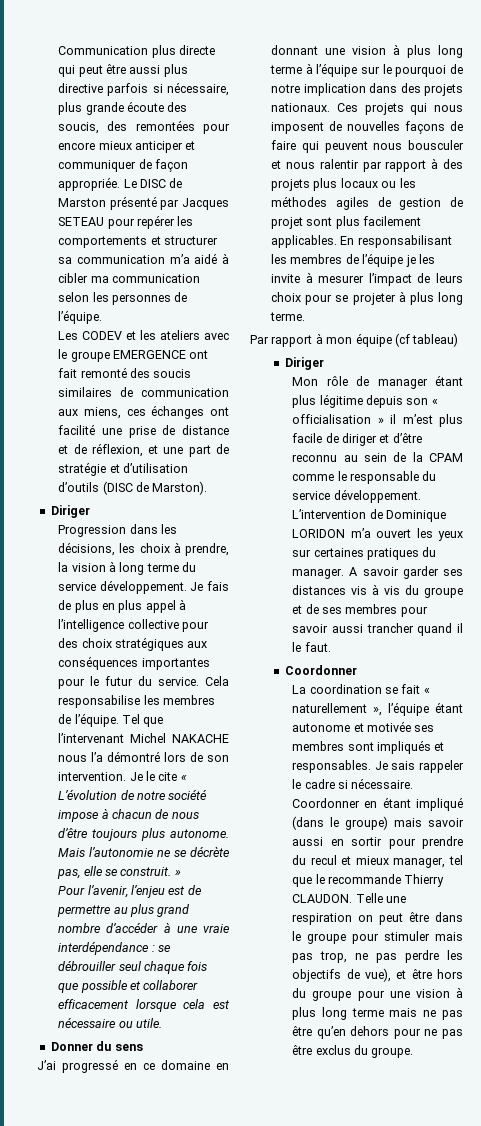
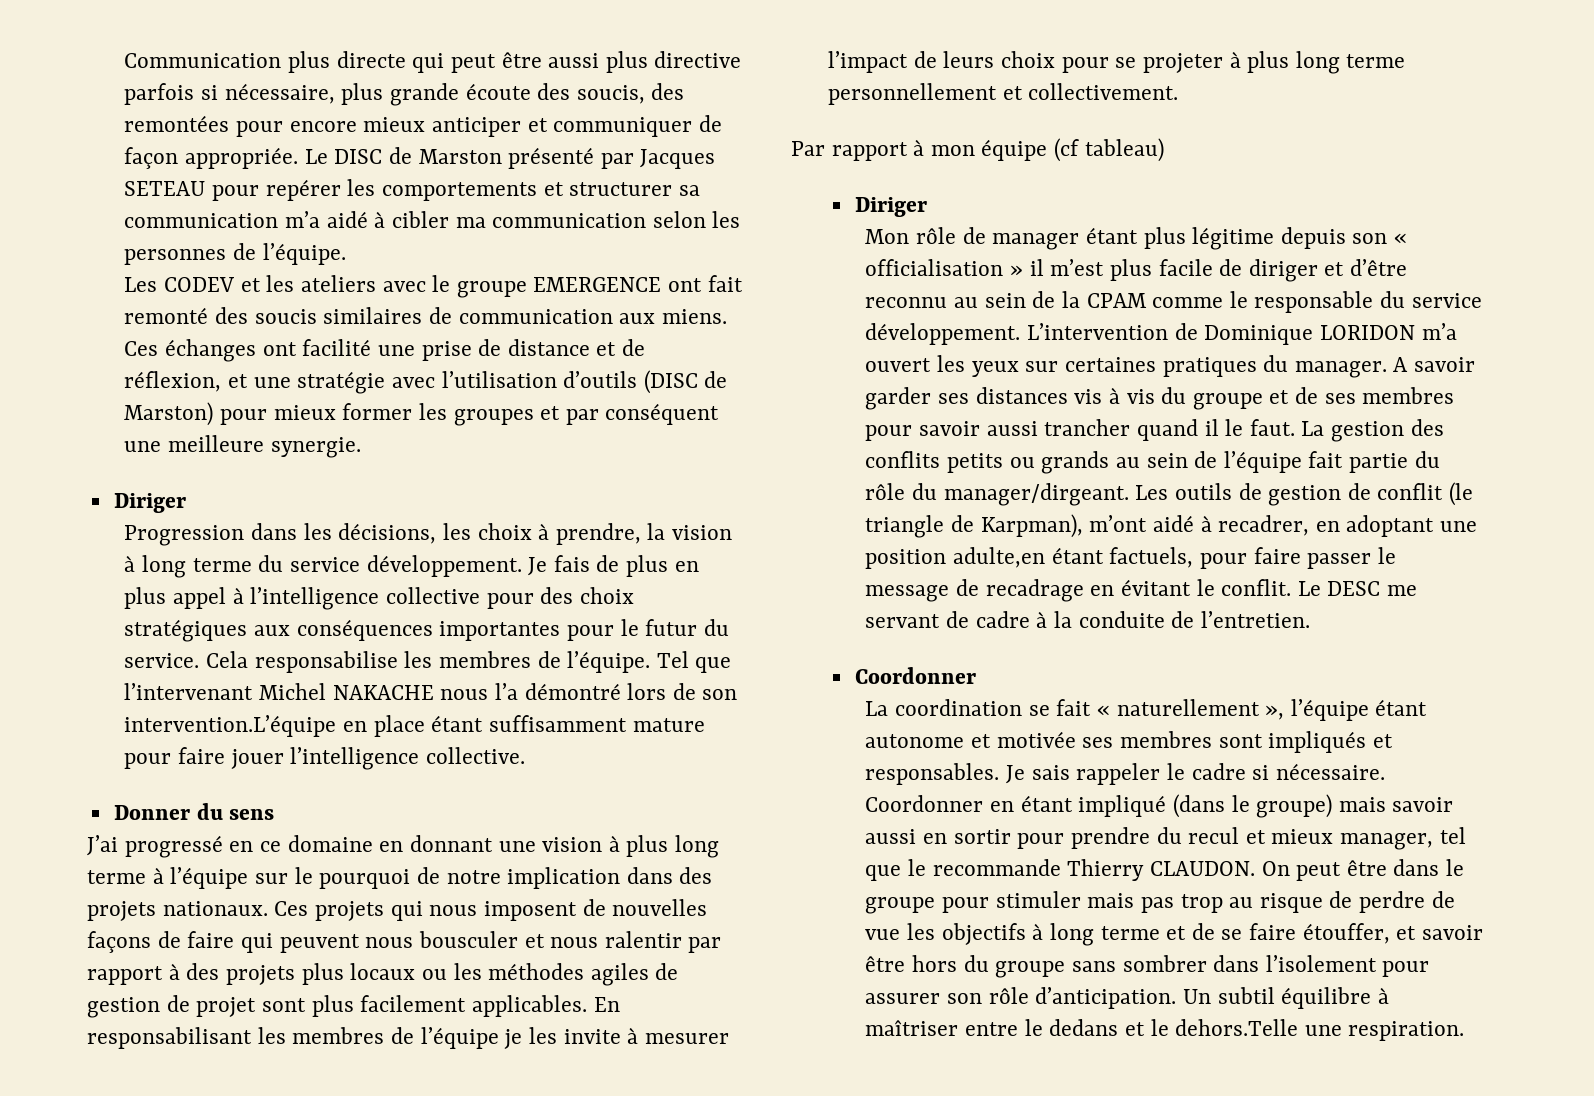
[83,407,146,419] miens, ces -> [661,309,727,324] [124,341,159,356] miens. Ces
[188,444,229,457] [58,462,188,476] [58,481,208,495] part de stratégie et d’utilisation d’outils (DISC de Marston). -> [297,370,728,394] [124,402,720,426] [124,435,361,458] stratégie avec l’utilisation d’outils (DISC de Marston) pour mieux former les groupes et par conséquent une meilleure synergie.
[58,771,187,781] [58,789,208,800] [58,808,199,822] [58,828,229,841] [58,846,230,857] [57,866,181,879] [58,885,202,898] [57,904,190,917] [58,922,230,933] [58,941,171,955] [58,960,208,974] [58,980,199,993] [58,999,230,1012] [58,1017,162,1028] intervention. Je le cite « L’évolution de notre société impose à chacun de nous d’être toujours plus autonome. Mais l’autonomie ne se décrète pas, elle se construit. » // Pour l’avenir, l’enjeu est de permettre au plus grand nombre d’accéder à une vraie interdépendance : se débrouiller seul chaque fois que possible et collaborer efficacement lorsque cela est nécessaire ou utile. -> [124,715,705,737] [124,747,525,770] intervention.L’équipe en place étant suffisamment mature pour faire jouer l’intelligence collective.
[270,312,306,321] terme. -> [1346,54,1406,68] [828,83,1179,105] terme personnellement et collectivement.
(331, 647) none -> [1301,419,1444,442] [865,451,1440,474] [865,482,1473,506] [865,514,1477,538] [865,547,1396,569] [865,579,1417,602] [865,611,1310,628] La gestion des conflits petits ou grands au sein de l’équipe fait partie du rôle du manager/dirgeant. Les outils de gestion de conflit (le triangle de Karpman), m’ont aidé à recadrer, en adoptant une position adulte,en étant factuels, pour faire passer le message de recadrage en évitant le conflit. Le DESC me servant de cadre à la conduite de l’entretien.
[355,893,406,903] [292,913,374,925] Telle une respiration on -> [1261,861,1290,876] On
[320,950,463,963] [292,968,463,982] [292,987,463,1001] [292,1007,463,1020] [292,1026,463,1039] [292,1045,414,1058] trop, ne pas perdre les objectifs de vue), et être hors du groupe pour une vision à plus long terme mais ne pas être qu’en dehors pour ne pas être exclus du groupe. -> [1180,891,1455,913] [865,923,1483,946] [865,955,1430,978] [865,987,1389,1009] [865,1019,1465,1041] trop au risque de perdre de vue les objectifs à long terme et de se faire étouffer, et savoir être hors du groupe sans sombrer dans l’isolement pour assurer son rôle d’anticipation. Un subtil équilibre à maîtriser entre le dedans et le dehors.Telle une respiration.

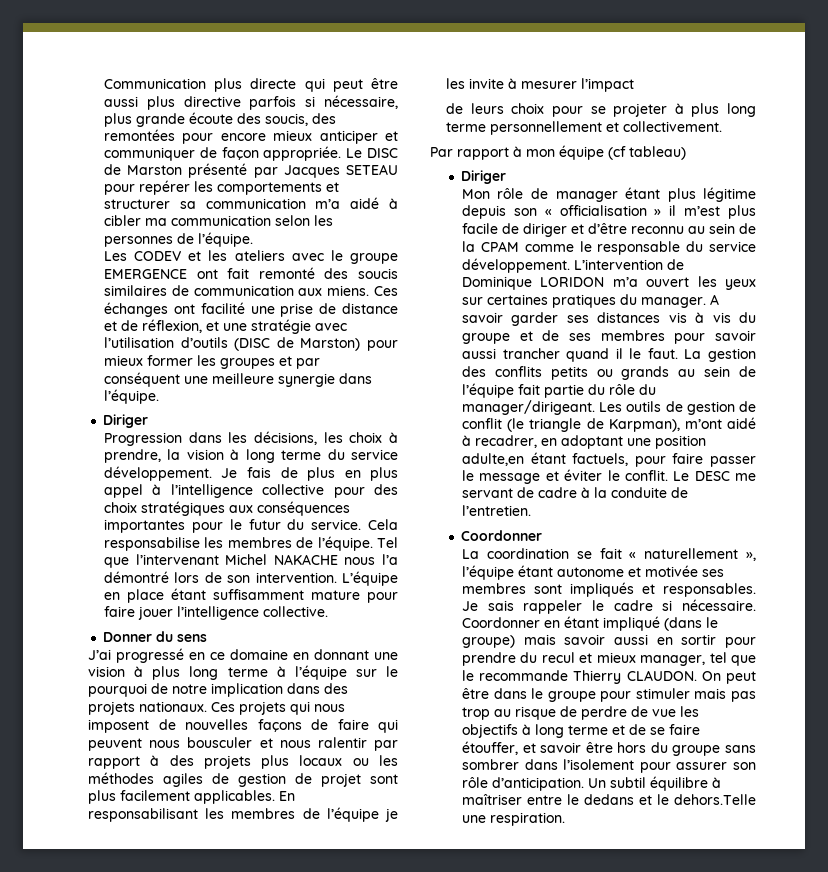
[270,437,361,458] synergie. -> [277,373,372,387] [103,389,159,404] synergie dans l’équipe.
[124,715,337,737] intervention.L’équipe -> [255,571,398,586] intervention. L’équipe
(909, 62) none -> (634, 85) //
[943,483,1129,506] manager/dirgeant. -> [461,400,595,415] manager/dirigeant.
[956,579,1191,602] de recadrage en évitant -> [545,469,603,481] et éviter

